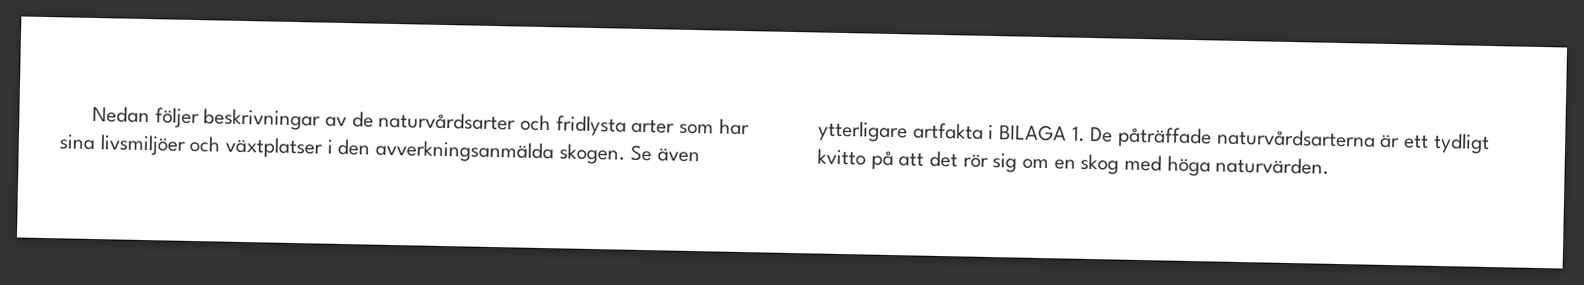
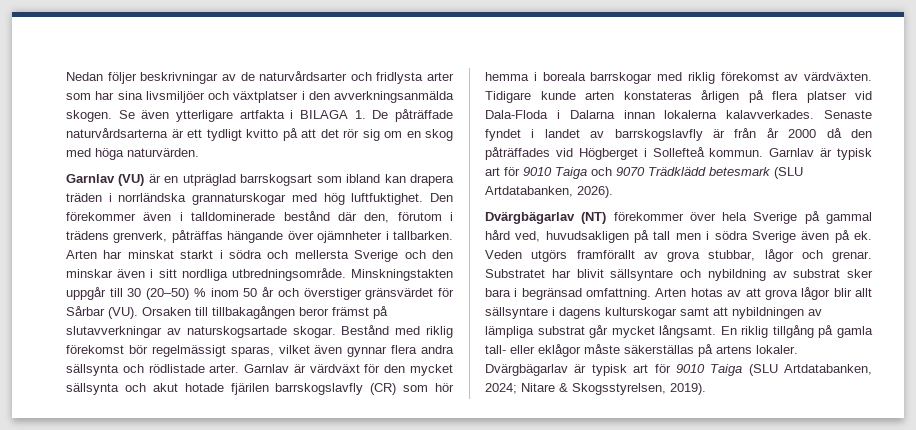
(1331, 165) none -> [66,174,455,186] [66,193,453,205] [66,211,453,223] [66,230,453,243] [66,250,453,262] [66,268,454,281] [66,287,454,300] [66,306,388,319] [66,325,453,338] [66,345,454,357] [66,364,453,376] [66,383,454,395] [485,72,872,84] [485,90,872,103] [485,110,872,119] [485,128,872,141] [485,147,872,160] [485,167,803,179] [485,186,613,198] [485,211,872,224] [485,230,873,243] [485,249,872,262] [485,269,873,281] [485,287,872,300] [485,307,822,319] [485,325,873,338] [485,344,798,357] [485,364,872,376] [485,383,706,395] // Garnlav (VU) är en utpräglad barrskogsart som ibland kan drapera träden i norrländska grannaturskogar med hög luftfuktighet. Den förekommer även i talldominerade bestånd där den, förutom i trädens grenverk, påträffas hängande över ojämnheter i tallbarken. Arten har minskat starkt i södra och mellersta Sverige och den minskar även i sitt nordliga utbredningsområde. Minskningstakten uppgår till 30 (20–50) % inom 50 år och överstiger gränsvärdet för Sårbar (VU). Orsaken till tillbakagången beror främst på slutavverkningar av naturskogsartade skogar. Bestånd med riklig förekomst bör regelmässigt sparas, vilket även gynnar flera andra sällsynta och rödlistade arter. Garnlav är värdväxt för den mycket sällsynta och akut hotade fjärilen barrskogslavfly (CR) som hör hemma i boreala barrskogar med riklig förekomst av värdväxten. Tidigare kunde arten konstateras årligen på flera platser vid Dala-Floda i Dalarna innan lokalerna kalavverkades. Senaste fyndet i landet av barrskogslavfly är från år 2000 då den påträffades vid Högberget i Sollefteå kommun. Garnlav är typisk art för 9010 Taiga och 9070 Trädklädd betesmark (SLU Artdatabanken, 2026). // Dvärgbägarlav (NT) förekommer över hela Sverige på gammal hård ved, huvudsakligen på tall men i södra Sverige även på ek. Veden utgörs framförallt av grova stubbar, lågor och grenar. Substratet har blivit sällsyntare och nybildning av substrat sker bara i begränsad omfattning. Arten hotas av att grova lågor blir allt sällsyntare i dagens kulturskogar samt att nybildningen av lämpliga substrat går mycket långsamt. En riklig tillgång på gamla tall- eller eklågor måste säkerställas på artens lokaler. Dvärgbägarlav är typisk art för 9010 Taiga (SLU Artdatabanken, 2024; Nitare & Skogsstyrelsen, 2019).

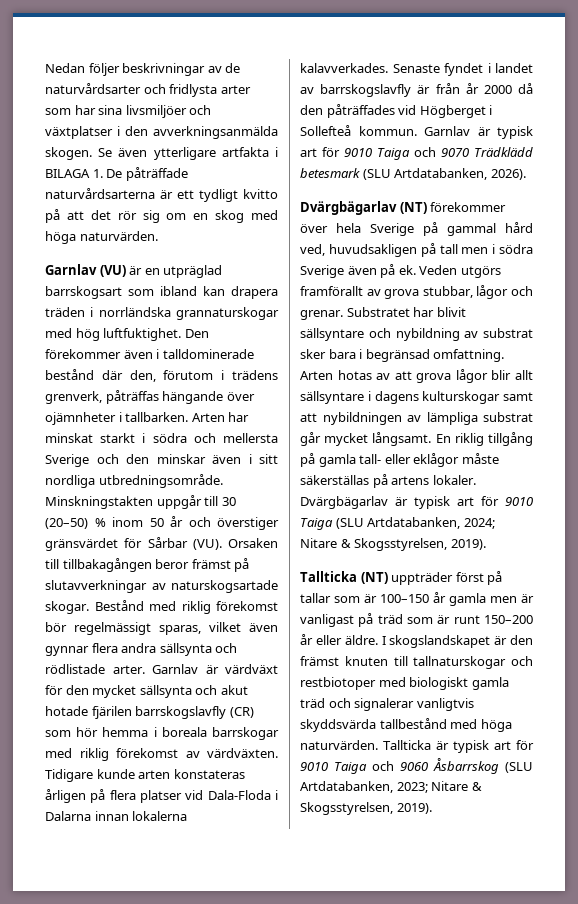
(706, 389) none -> [300,571,503,585] [300,592,534,606] [300,613,533,627] [300,634,533,648] [300,656,533,669] [300,677,509,690] [300,698,474,711] [300,718,512,732] [300,740,534,753] [300,758,533,774] [300,781,482,793] [300,802,432,815] // Tallticka (NT) uppträder först på tallar som är 100–150 år gamla men är vanligast på träd som är runt 150–200 år eller äldre. I skogslandskapet är den främst knuten till tallnaturskogar och restbiotoper med biologiskt gamla träd och signalerar vanligtvis skyddsvärda tallbestånd med höga naturvärden. Tallticka är typisk art för 9010 Taiga och 9060 Åsbarrskog (SLU Artdatabanken, 2023; Nitare & Skogsstyrelsen, 2019).

